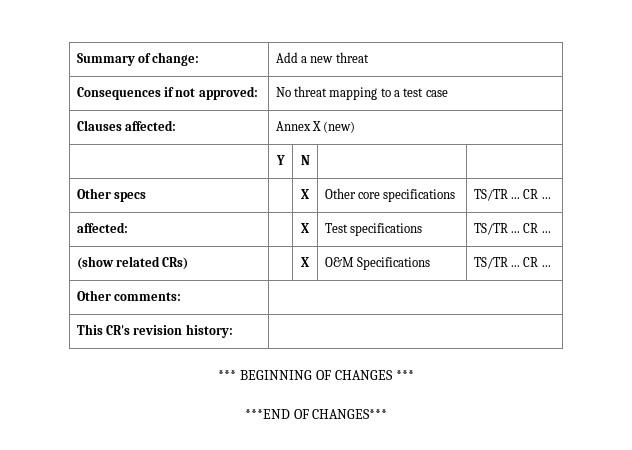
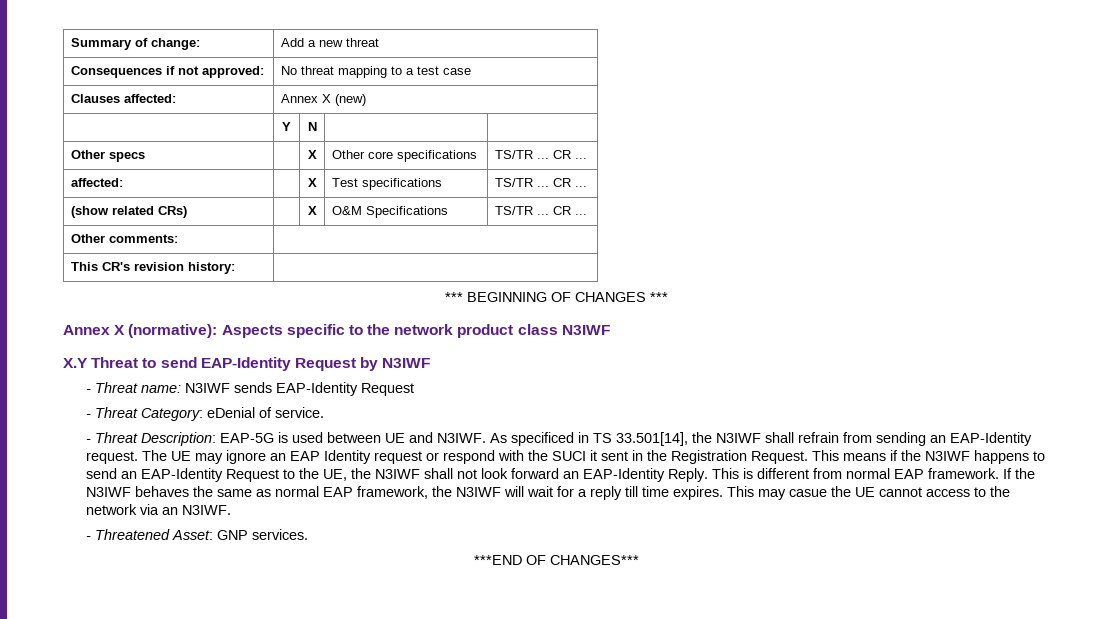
(414, 375) none -> [63,324,610,338] [63,357,431,371] [86,382,415,396] [86,407,325,421] [86,432,1033,446] [86,450,1046,464] [86,468,1036,482] [86,486,1011,500] [86,504,232,515] [86,529,309,540] // Annex X (normative): Aspects specific to the network product class N3IWF // X.Y Threat to send EAP-Identity Request by N3IWF // - Threat name: N3IWF sends EAP-Identity Request // - Threat Category: eDenial of service. // - Threat Description: EAP-5G is used between UE and N3IWF. As specificed in TS 33.501[14], the N3IWF shall refrain from sending an EAP-Identity request. The UE may ignore an EAP Identity request or respond with the SUCI it sent in the Registration Request. This means if the N3IWF happens to send an EAP-Identity Request to the UE, the N3IWF shall not look forward an EAP-Identity Reply. This is different from normal EAP framework. If the N3IWF behaves the same as normal EAP framework, the N3IWF will wait for a reply till time expires. This may casue the UE cannot access to the network via an N3IWF. // - Threatened Asset: GNP services.

